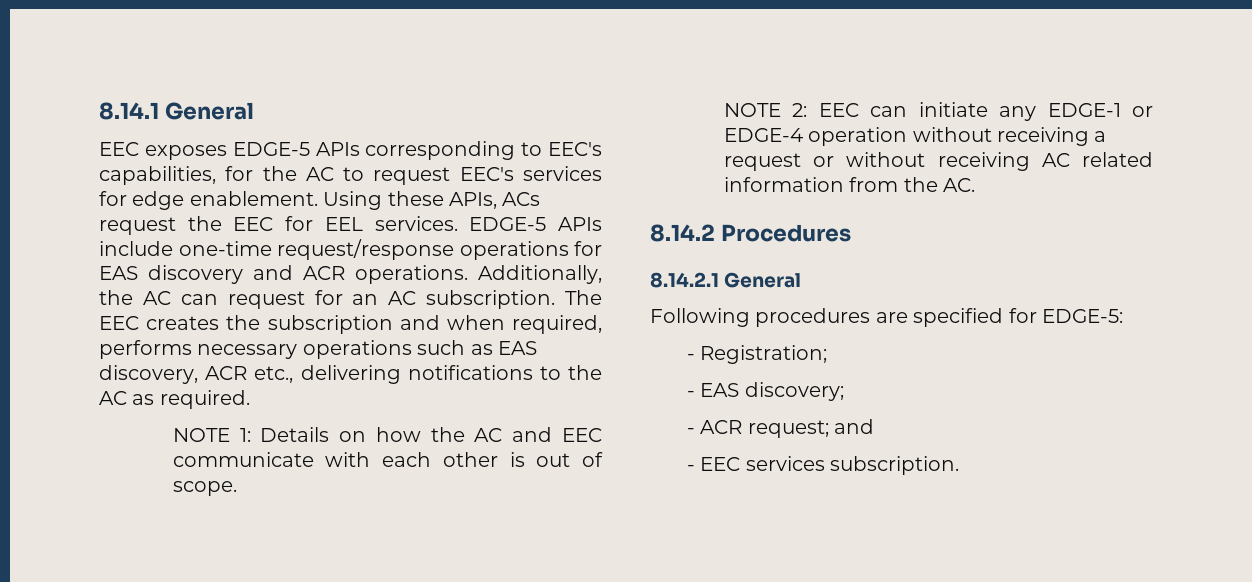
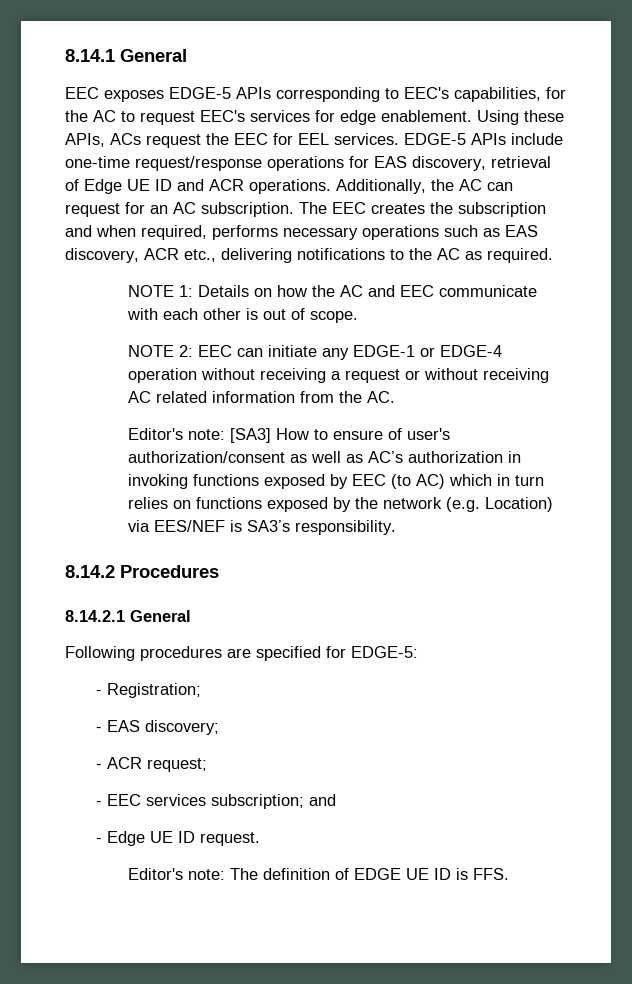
[148,265,243,284] discovery -> [412,156,551,171] [65,179,172,194] discovery, retrieval of Edge UE ID
(975, 185) none -> [127,428,450,443] [127,451,521,463] [127,474,544,489] [127,497,553,512] [127,520,396,535] // Editor's note: [SA3] How to ensure of user's authorization/consent as well as AC’s authorization in invoking functions exposed by EEC (to AC) which in turn relies on functions exposed by the network (e.g. Location) via EES/NEF is SA3’s responsibility.
[834,419,875,434] and -> (208, 765) none
[830,456,960,475] subscription. -> [211,794,337,809] [96,831,261,846] [127,868,509,880] subscription; and // - Edge UE ID request. // Editor's note: The definition of EDGE UE ID is FFS.

